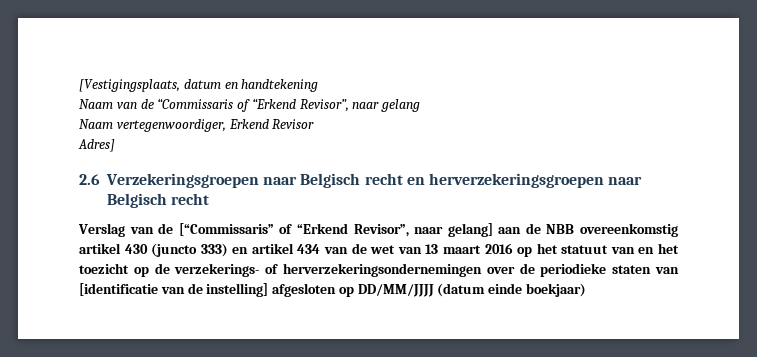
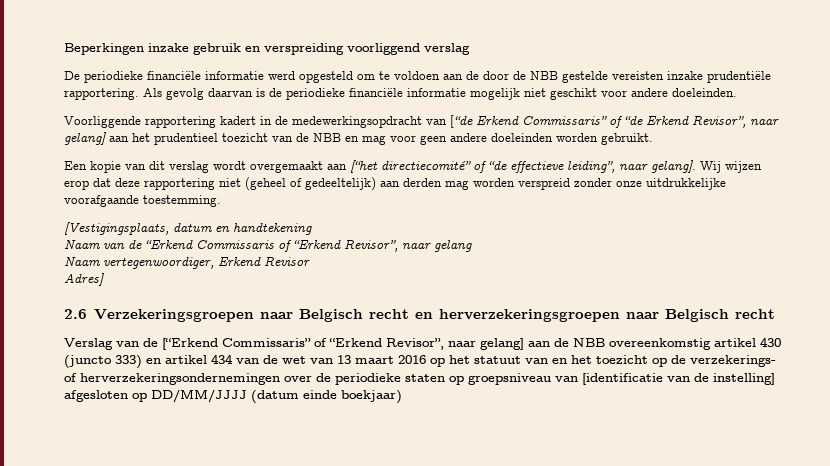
(79, 85) none -> [64,43,470,55] [64,71,771,83] [64,88,737,100] [64,115,779,128] [64,132,653,145] [64,160,762,173] [64,177,726,191] [64,195,221,207] Beperkingen inzake gebruik en verspreiding voorliggend verslag // De periodieke financiële informatie werd opgesteld om te voldoen aan de door de NBB gestelde vereisten inzake prudentiële rapportering. Als gevolg daarvan is de periodieke financiële informatie mogelijk niet geschikt voor andere doeleinden. // Voorliggende rapportering kadert in de medewerkingsopdracht van [“de Erkend Commissaris” of “de Erkend Revisor”, naar gelang] aan het prudentieel toezicht van de NBB en mag voor geen andere doeleinden worden gebruikt. // Een kopie van dit verslag wordt overgemaakt aan [“het directiecomité” of “de effectieve leiding”, naar gelang]. Wij wijzen erop dat deze rapportering niet (geheel of gedeeltelijk) aan derden mag worden verspreid zonder onze uitdrukkelijke voorafgaande toestemming. //
[157,98,234,109] “Commissaris -> [145,240,274,249] “Erkend Commissaris
[178,223,274,236] [“Commissaris” -> [162,338,311,350] [“Erkend Commissaris”
(652, 269) none -> [449,373,551,385] op groepsniveau

